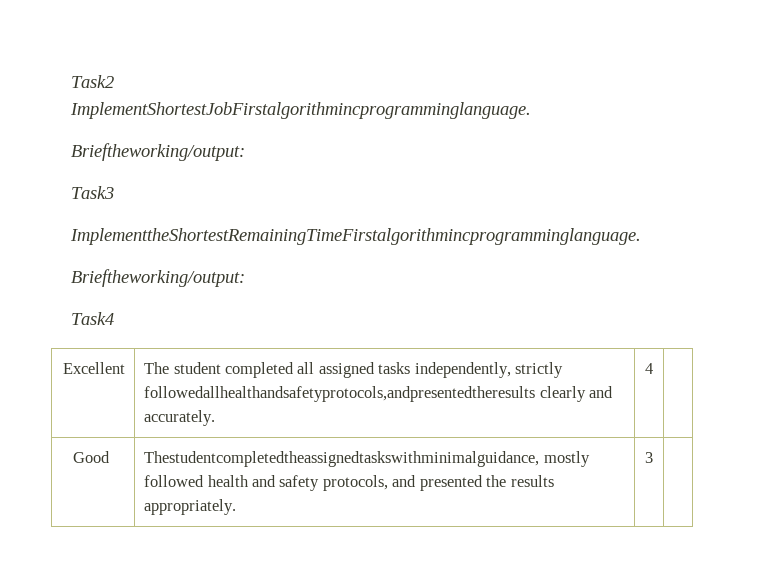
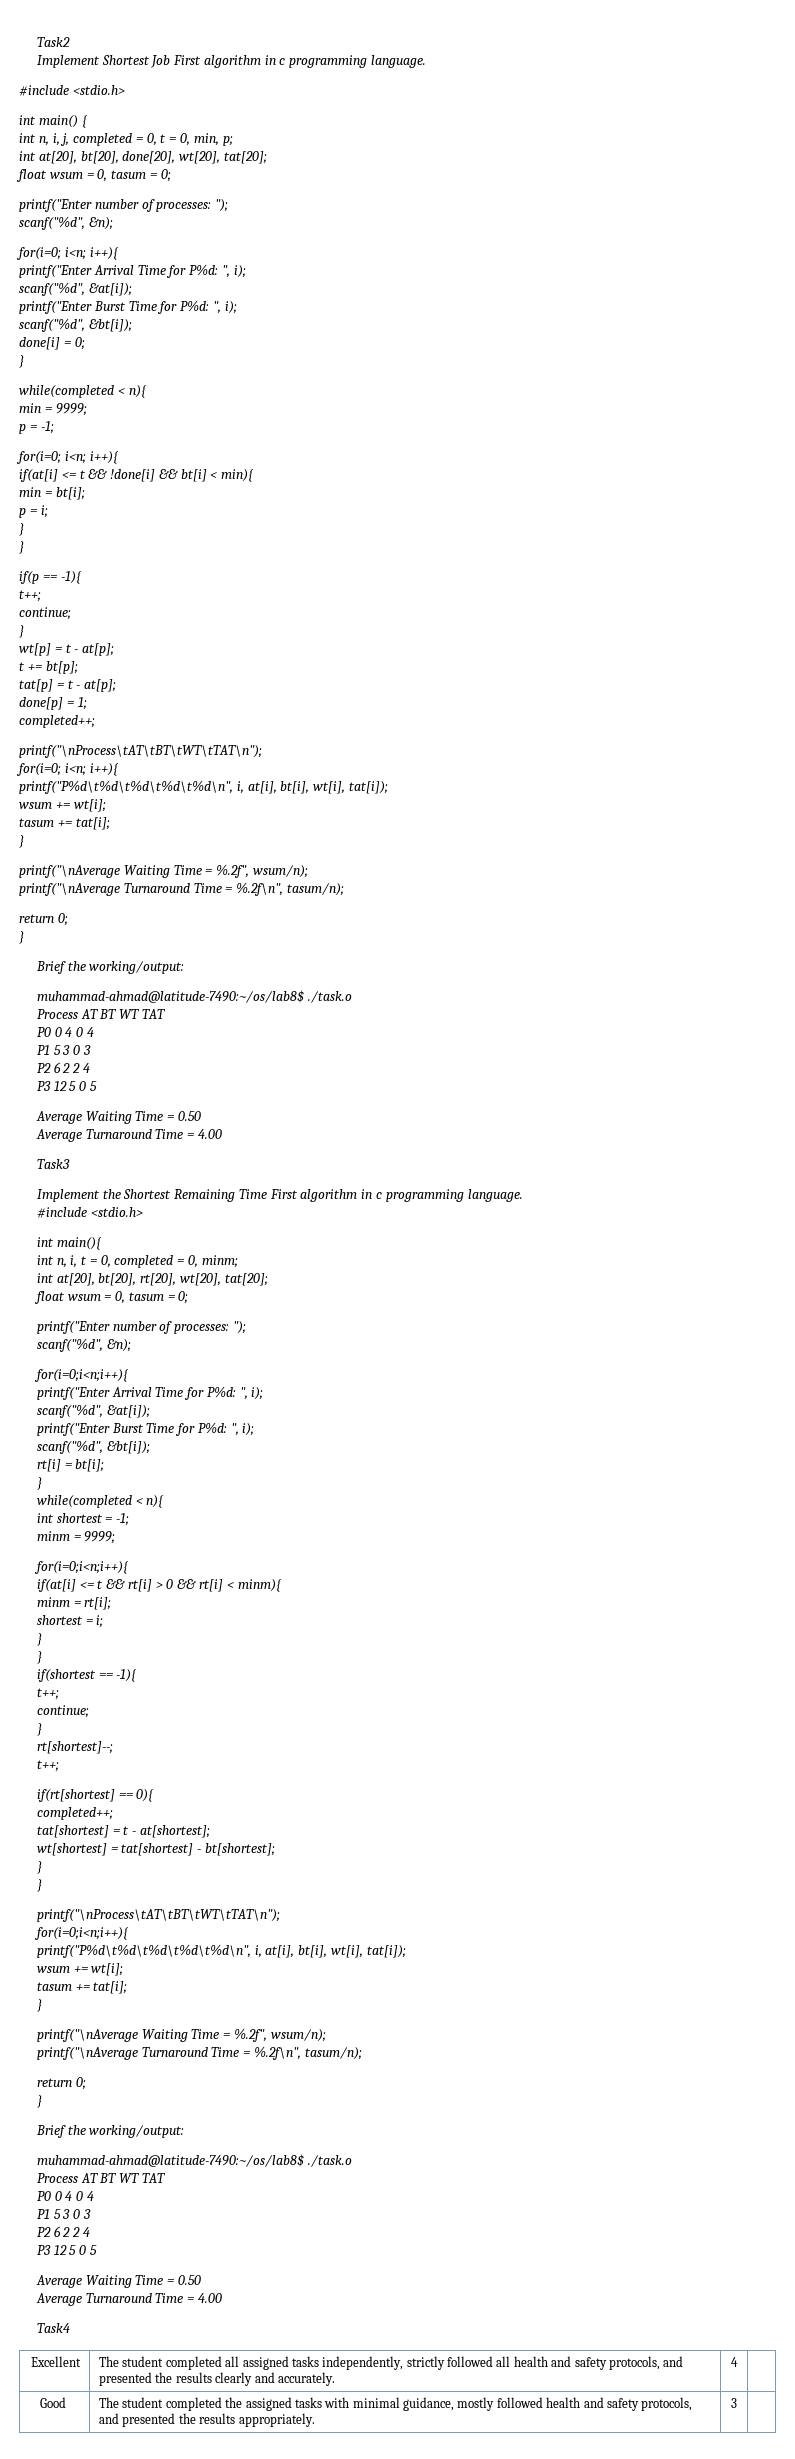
[70,102,532,119] [71,143,246,161] [71,186,115,199] [70,228,642,245] [71,269,246,287] ImplementShortestJobFirstalgorithmincprogramminglanguage. // Brieftheworking/output: // Task3 // ImplementtheShortestRemainingTimeFirstalgorithmincprogramminglanguage. // Brieftheworking/output: -> [36,55,427,68] [19,85,125,96] [19,115,88,128] [19,133,233,146] [19,151,267,164] [16,169,171,182] [19,199,229,212] [19,216,113,230] [16,247,119,260] [19,264,246,278] [19,282,132,296] [19,300,237,314] [19,318,132,332] [19,337,85,350] [19,355,24,368] [19,385,147,398] [19,403,87,416] [19,421,54,434] [16,451,119,464] [19,469,255,482] [19,487,85,500] [19,505,48,518] [19,523,24,536] [19,541,24,554] [19,571,82,584] [19,590,41,602] [19,607,71,620] [19,625,24,638] [19,643,115,656] [19,661,78,674] [19,679,117,692] [19,697,87,710] [19,715,95,728] [19,745,262,758] [16,763,119,776] [19,780,388,794] [19,799,106,812] [19,817,110,830] [19,835,24,848] [19,864,308,878] [19,882,344,896] [19,913,68,926] [19,931,24,944] [35,961,185,974] [36,990,352,1003] [36,1009,165,1019] [36,1027,94,1037] [36,1045,91,1055] [36,1062,90,1073] [36,1081,97,1091] [35,1111,201,1124] [35,1129,222,1142] [36,1159,70,1169] [36,1189,523,1202] [36,1207,143,1218] [36,1237,102,1250] [36,1255,238,1268] [36,1273,268,1286] [33,1291,189,1304] [36,1321,246,1334] [36,1338,131,1352] [33,1369,129,1382] [36,1386,264,1400] [36,1404,150,1418] [36,1422,255,1436] [36,1440,150,1454] [36,1459,105,1472] [36,1477,42,1490] [36,1495,165,1508] [36,1513,130,1526] [36,1531,116,1544] [33,1561,129,1574] [36,1579,282,1592] [36,1597,112,1610] [36,1615,104,1628] [36,1633,42,1646] [36,1651,42,1664] [36,1669,138,1682] [36,1688,59,1700] [36,1705,89,1718] [36,1723,42,1736] [36,1741,113,1754] [36,1760,59,1772] [36,1789,155,1802] [36,1807,113,1820] [36,1825,210,1838] [36,1843,275,1856] [36,1861,42,1874] [36,1879,42,1892] [36,1909,280,1922] [33,1927,129,1940] [36,1944,406,1958] [36,1963,124,1976] [36,1981,128,1994] [36,1999,42,2012] [36,2028,326,2042] [36,2046,362,2060] [36,2077,86,2090] [36,2095,42,2108] [35,2125,185,2138] [36,2154,352,2167] [36,2173,165,2183] [36,2191,94,2201] [36,2209,91,2219] [36,2226,90,2237] [36,2245,97,2255] [35,2275,201,2288] [35,2293,222,2306] Implement Shortest Job First algorithm in c programming language. // #include <stdio.h> // int main() { // int n, i, j, completed = 0, t = 0, min, p; // int at[20], bt[20], done[20], wt[20], tat[20]; // float wsum = 0, tasum = 0; // printf("Enter number of processes: "); // scanf("%d", &n); // for(i=0; i<n; i++){ // printf("Enter Arrival Time for P%d: ", i); // scanf("%d", &at[i]); // printf("Enter Burst Time for P%d: ", i); // scanf("%d", &bt[i]); // done[i] = 0; // } // while(completed < n){ // min = 9999; // p = -1; // for(i=0; i<n; i++){ // if(at[i] <= t && !done[i] && bt[i] < min){ // min = bt[i]; // p = i; // } // } // if(p == -1){ // t++; // continue; // } // wt[p] = t - at[p]; // t += bt[p]; // tat[p] = t - at[p]; // done[p] = 1; // completed++; // printf("\nProcess\tAT\tBT\tWT\tTAT\n"); // for(i=0; i<n; i++){ // printf("P%d\t%d\t%d\t%d\t%d\n", i, at[i], bt[i], wt[i], tat[i]); // wsum += wt[i]; // tasum += tat[i]; // } // printf("\nAverage Waiting Time = %.2f", wsum/n); // printf("\nAverage Turnaround Time = %.2f\n", tasum/n); // return 0; // } // Brief the working/output: // muhammad-ahmad@latitude-7490:~/os/lab8$ ./task.o // Process AT BT WT TAT // P0 0 4 0 4 // P1 5 3 0 3 // P2 6 2 2 4 // P3 12 5 0 5 // Average Waiting Time = 0.50 // Average Turnaround Time = 4.00 // Task3 // Implement the Shortest Remaining Time First algorithm in c programming language. // #include <stdio.h> // int main(){ // int n, i, t = 0, completed = 0, minm; // int at[20], bt[20], rt[20], wt[20], tat[20]; // float wsum = 0, tasum = 0; // printf("Enter number of processes: "); // scanf("%d", &n); // for(i=0;i<n;i++){ // printf("Enter Arrival Time for P%d: ", i); // scanf("%d", &at[i]); // printf("Enter Burst Time for P%d: ", i); // scanf("%d", &bt[i]); // rt[i] = bt[i]; // } // while(completed < n){ // int shortest = -1; // minm = 9999; // for(i=0;i<n;i++){ // if(at[i] <= t && rt[i] > 0 && rt[i] < minm){ // minm = rt[i]; // shortest = i; // } // } // if(shortest == -1){ // t++; // continue; // } // rt[shortest]--; // t++; // if(rt[shortest] == 0){ // completed++; // tat[shortest] = t - at[shortest]; // wt[shortest] = tat[shortest] - bt[shortest]; // } // } // printf("\nProcess\tAT\tBT\tWT\tTAT\n"); // for(i=0;i<n;i++){ // printf("P%d\t%d\t%d\t%d\t%d\n", i, at[i], bt[i], wt[i], tat[i]); // wsum += wt[i]; // tasum += tat[i]; // } // printf("\nAverage Waiting Time = %.2f", wsum/n); // printf("\nAverage Turnaround Time = %.2f\n", tasum/n); // return 0; // } // Brief the working/output: // muhammad-ahmad@latitude-7490:~/os/lab8$ ./task.o // Process AT BT WT TAT // P0 0 4 0 4 // P1 5 3 0 3 // P2 6 2 2 4 // P3 12 5 0 5 // Average Waiting Time = 0.50 // Average Turnaround Time = 4.00
[144,386,536,402] followedallhealthandsafetyprotocols,andpresentedtheresults -> [447,2356,684,2370] [99,2372,212,2386] followed all health and safety protocols, and presented the results
[144,451,540,467] Thestudentcompletedtheassignedtaskswithminimalguidance, -> [99,2397,455,2411] The student completed the assigned tasks with minimal guidance,

